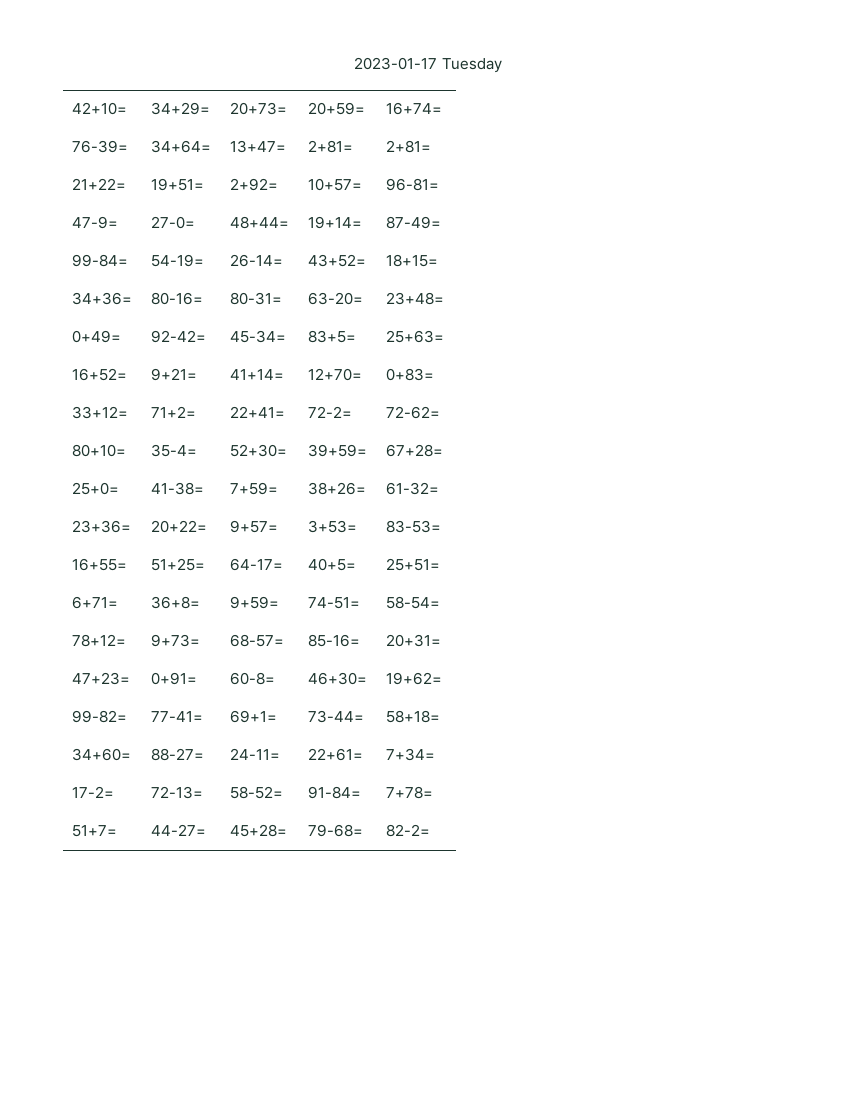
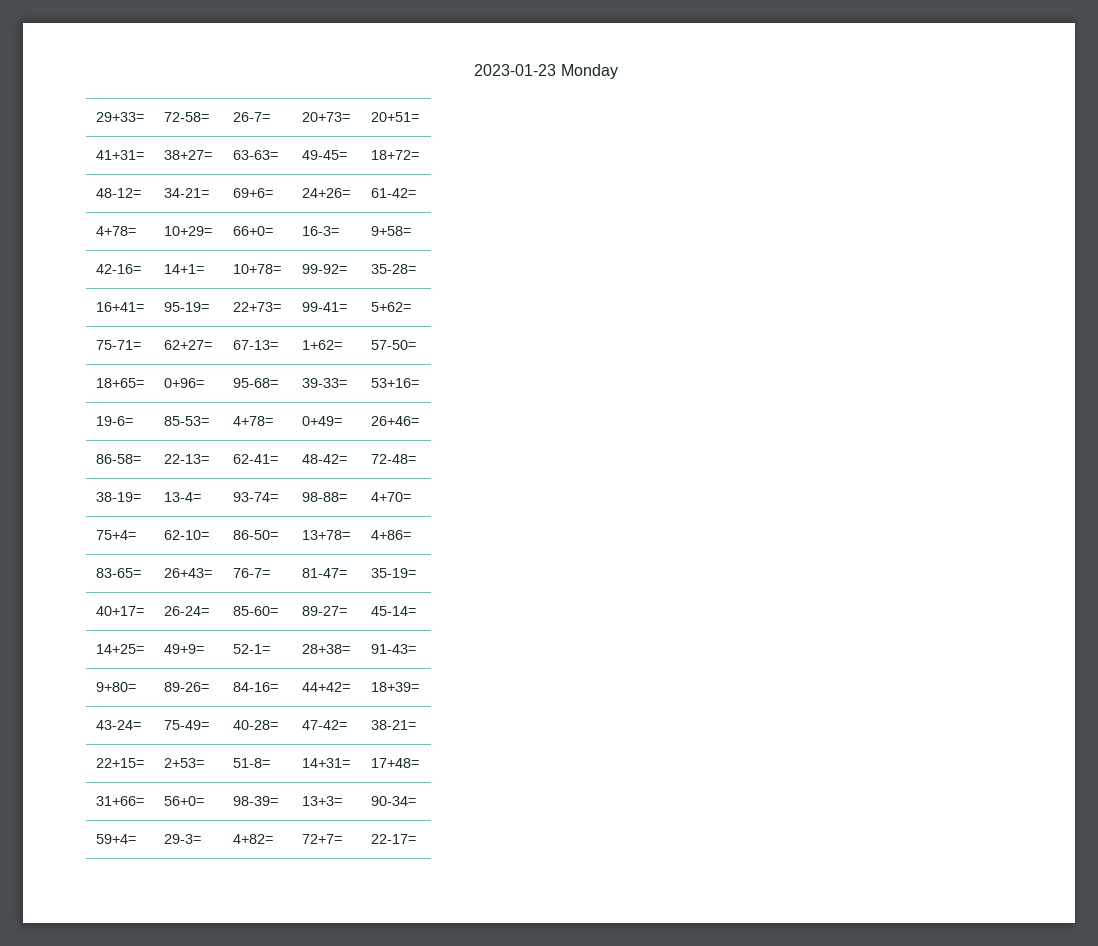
[354,57,502,73] [72,102,128,115] [151,102,211,115] [230,102,288,115] [308,102,366,115] [386,102,443,115] [72,140,129,153] [151,140,212,153] [230,140,287,153] [308,140,354,153] [386,140,432,153] [72,178,127,190] [151,178,205,191] [230,178,279,191] [308,178,363,191] [386,178,440,191] [72,216,119,229] [151,216,196,229] [230,216,290,229] [308,216,363,229] [386,216,442,229] [72,254,129,267] [151,254,205,267] [230,254,284,267] [308,254,367,267] [386,254,439,267] [72,292,133,305] [151,292,204,305] [230,292,283,305] [308,292,364,305] [386,292,445,305] [72,330,122,343] [151,330,207,343] [230,330,287,343] [308,330,357,343] [386,330,445,343] [72,368,128,381] [151,368,198,381] [230,369,285,380] [308,368,363,381] [386,368,435,381] [72,406,129,419] [151,406,197,418] [230,406,286,418] [308,406,353,418] [386,406,441,419] [72,444,127,457] [151,444,198,457] [230,444,288,457] [308,444,368,457] [386,444,444,457] [72,482,120,495] [151,482,205,495] [230,482,279,495] [308,482,367,495] [386,482,440,495] [72,520,132,533] [151,520,208,533] [230,520,279,533] [308,520,358,533] [386,520,442,533] [72,558,128,571] [151,558,206,571] [230,558,284,571] [308,558,357,571] [386,558,441,571] [72,596,119,609] [151,596,201,609] [230,596,280,609] [308,597,361,609] [386,596,441,609] [72,634,127,647] [151,634,201,647] [230,634,285,647] [308,634,361,647] [386,634,442,647] [72,672,131,685] [151,672,198,685] [230,672,276,685] [308,672,368,685] [386,672,443,685] [72,710,128,723] [151,711,204,722] [230,710,278,723] [308,710,365,723] [386,710,441,723] [72,748,132,761] [151,748,205,761] [230,748,281,760] [308,748,364,761] [386,748,436,761] [72,786,115,798] [151,786,204,799] [230,786,284,799] [308,786,362,799] [386,786,434,799] [72,825,118,837] [151,824,207,836] [230,824,288,837] [308,824,364,837] [386,824,431,837] 2023-01-17 Tuesday // 42+10= | 34+29= | 20+73= | 20+59= | 16+74= // 76-39= | 34+64= | 13+47= | 2+81= | 2+81= // 21+22= | 19+51= | 2+92= | 10+57= | 96-81= // 47-9= | 27-0= | 48+44= | 19+14= | 87-49= // 99-84= | 54-19= | 26-14= | 43+52= | 18+15= // 34+36= | 80-16= | 80-31= | 63-20= | 23+48= // 0+49= | 92-42= | 45-34= | 83+5= | 25+63= // 16+52= | 9+21= | 41+14= | 12+70= | 0+83= // 33+12= | 71+2= | 22+41= | 72-2= | 72-62= // 80+10= | 35-4= | 52+30= | 39+59= | 67+28= // 25+0= | 41-38= | 7+59= | 38+26= | 61-32= // 23+36= | 20+22= | 9+57= | 3+53= | 83-53= // 16+55= | 51+25= | 64-17= | 40+5= | 25+51= // 6+71= | 36+8= | 9+59= | 74-51= | 58-54= // 78+12= | 9+73= | 68-57= | 85-16= | 20+31= // 47+23= | 0+91= | 60-8= | 46+30= | 19+62= // 99-82= | 77-41= | 69+1= | 73-44= | 58+18= // 34+60= | 88-27= | 24-11= | 22+61= | 7+34= // 17-2= | 72-13= | 58-52= | 91-84= | 7+78= // 51+7= | 44-27= | 45+28= | 79-68= | 82-2= -> [474,64,618,79] [95,112,144,122] [163,112,209,122] [232,112,270,122] [301,112,350,122] [370,112,419,122] [95,150,144,160] [163,150,212,160] [232,150,278,160] [301,150,347,160] [370,150,419,160] [95,188,141,198] [163,188,209,198] [232,188,273,198] [301,188,350,198] [370,188,416,198] [95,226,136,236] [163,226,212,236] [232,226,273,236] [301,226,339,236] [370,226,411,236] [95,264,141,274] [163,264,204,274] [232,264,281,274] [301,264,347,274] [370,264,416,274] [95,302,144,312] [163,302,209,312] [232,302,281,312] [301,302,347,312] [370,302,411,312] [95,340,141,350] [163,340,212,350] [232,340,278,350] [301,340,342,350] [370,340,416,350] [95,378,144,388] [163,378,204,388] [232,378,278,388] [301,378,347,388] [370,378,419,388] [95,416,133,426] [163,416,209,426] [232,416,273,426] [301,416,342,426] [370,416,419,426] [95,454,141,464] [163,454,209,464] [232,454,278,464] [301,454,347,464] [370,454,416,464] [95,492,141,502] [163,492,201,502] [232,492,278,502] [301,492,347,502] [370,492,411,502] [95,530,136,540] [163,530,209,540] [232,530,278,540] [301,530,350,540] [370,530,411,540] [95,568,141,578] [163,568,212,578] [232,568,270,578] [301,568,347,578] [370,568,416,578] [95,606,144,616] [163,606,209,616] [232,606,278,616] [301,606,347,616] [370,606,416,616] [95,644,144,654] [163,644,204,654] [232,644,270,654] [301,644,350,654] [370,644,416,654] [95,682,136,692] [163,682,209,692] [232,682,278,692] [301,682,350,692] [370,682,419,692] [95,720,141,730] [163,720,209,730] [232,720,278,730] [301,720,347,730] [370,720,416,730] [95,758,144,768] [163,758,204,768] [232,758,270,768] [301,758,350,768] [370,758,419,768] [95,796,144,806] [163,796,204,806] [232,796,278,806] [301,796,342,806] [370,796,416,806] [95,834,136,844] [163,834,201,844] [232,834,273,844] [301,834,342,844] [370,834,416,844] 2023-01-23 Monday // 29+33= | 72-58= | 26-7= | 20+73= | 20+51= // 41+31= | 38+27= | 63-63= | 49-45= | 18+72= // 48-12= | 34-21= | 69+6= | 24+26= | 61-42= // 4+78= | 10+29= | 66+0= | 16-3= | 9+58= // 42-16= | 14+1= | 10+78= | 99-92= | 35-28= // 16+41= | 95-19= | 22+73= | 99-41= | 5+62= // 75-71= | 62+27= | 67-13= | 1+62= | 57-50= // 18+65= | 0+96= | 95-68= | 39-33= | 53+16= // 19-6= | 85-53= | 4+78= | 0+49= | 26+46= // 86-58= | 22-13= | 62-41= | 48-42= | 72-48= // 38-19= | 13-4= | 93-74= | 98-88= | 4+70= // 75+4= | 62-10= | 86-50= | 13+78= | 4+86= // 83-65= | 26+43= | 76-7= | 81-47= | 35-19= // 40+17= | 26-24= | 85-60= | 89-27= | 45-14= // 14+25= | 49+9= | 52-1= | 28+38= | 91-43= // 9+80= | 89-26= | 84-16= | 44+42= | 18+39= // 43-24= | 75-49= | 40-28= | 47-42= | 38-21= // 22+15= | 2+53= | 51-8= | 14+31= | 17+48= // 31+66= | 56+0= | 98-39= | 13+3= | 90-34= // 59+4= | 29-3= | 4+82= | 72+7= | 22-17=

